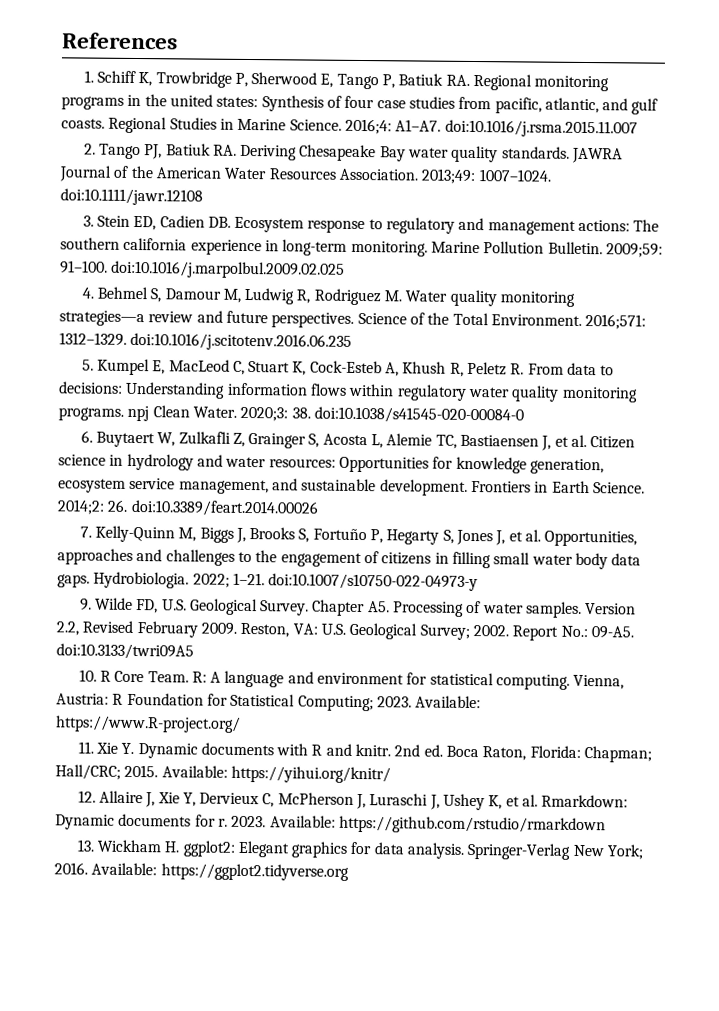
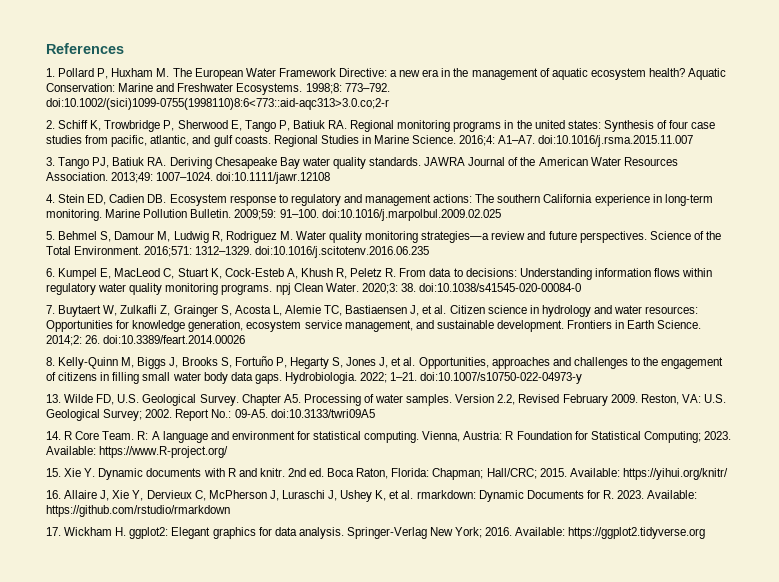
(94, 76) none -> [58,68,727,80] [46,83,390,95] [46,98,389,110] [46,120,55,129] Pollard P, Huxham M. The European Water Framework Directive: a new era in the management of aquatic ecosystem health? Aquatic Conservation: Marine and Freshwater Ecosystems. 1998;8: 773–792. doi:10.1002/(sici)1099-0755(1998110)8:6<773::aid-aqc313>3.0.co;2-r // 2.
[83,143,96,155] 2. -> [46,157,55,166] 3.
[82,215,94,227] 3. -> [46,194,55,203] 4.
[123,237,188,251] california -> [543,194,593,203] California
[81,287,94,299] 4. -> [46,231,55,240] 5.
[81,359,94,371] 5. -> [46,268,55,277] 6.
[80,430,93,443] 6. -> [46,305,55,314] 7.
[79,526,92,538] 7. -> [46,357,55,366] 8.
[79,598,92,611] 9. -> [46,394,61,403] 13.
[78,669,97,682] 10. -> [46,431,61,440] 14.
[77,741,94,754] 11. -> [46,468,61,477] 15.
[77,790,96,803] 12. -> [46,490,61,499] 16.
[541,794,629,808] [55,813,228,830] Rmarkdown: Dynamic documents for r. -> [416,490,614,502] rmarkdown: Dynamic Documents for R.
[76,839,95,852] 13. -> [46,527,61,536] 17.

